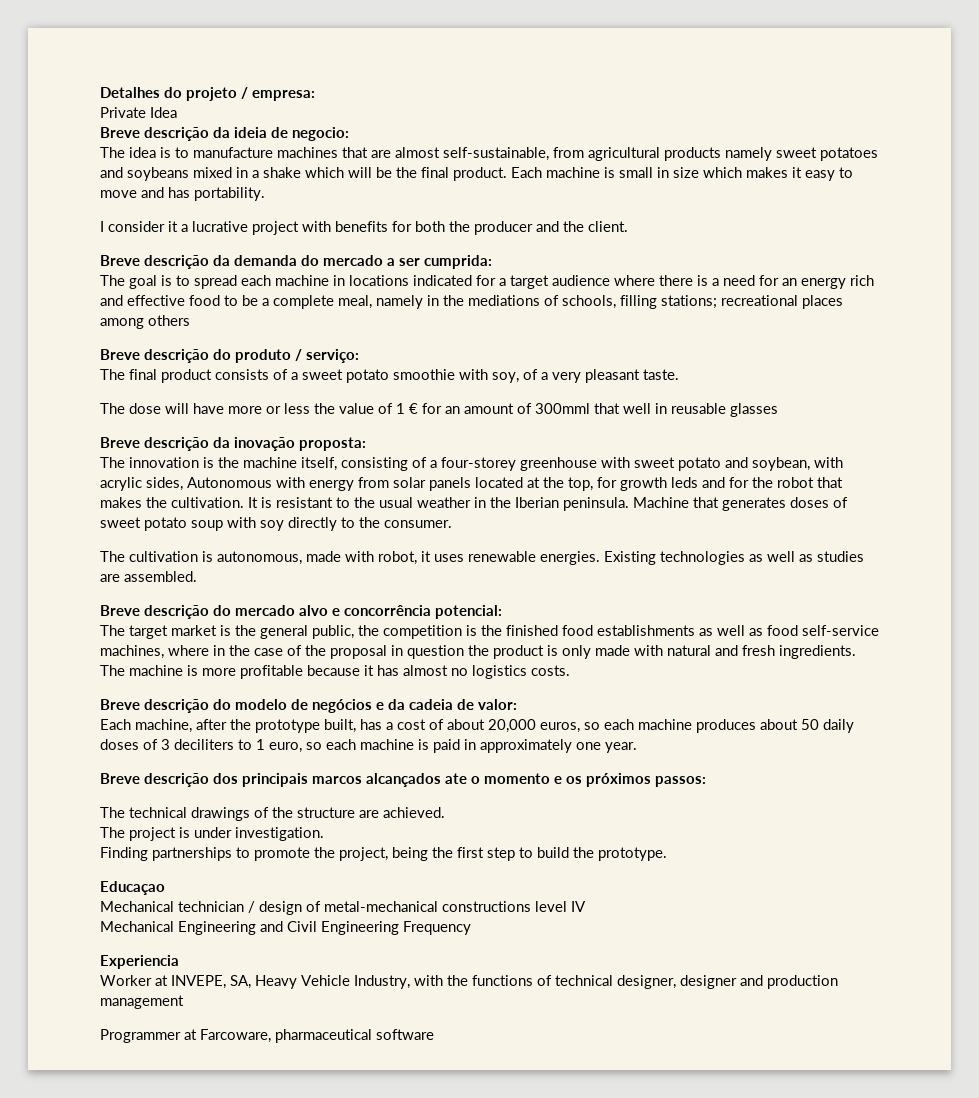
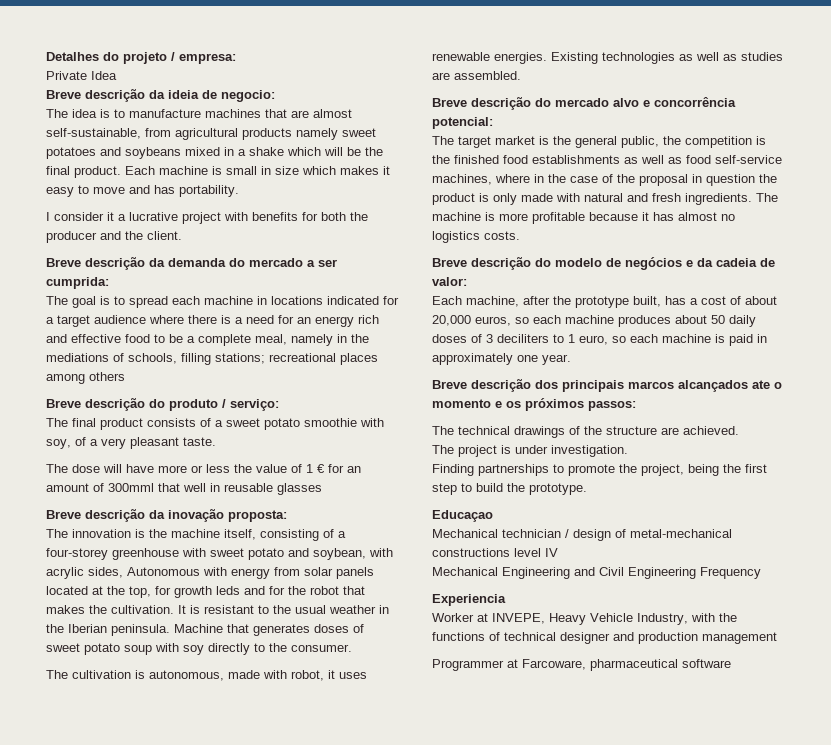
[230,975,251,989] SA, -> (545, 618) none
[617,975,676,989] designer, -> (556, 636) none

